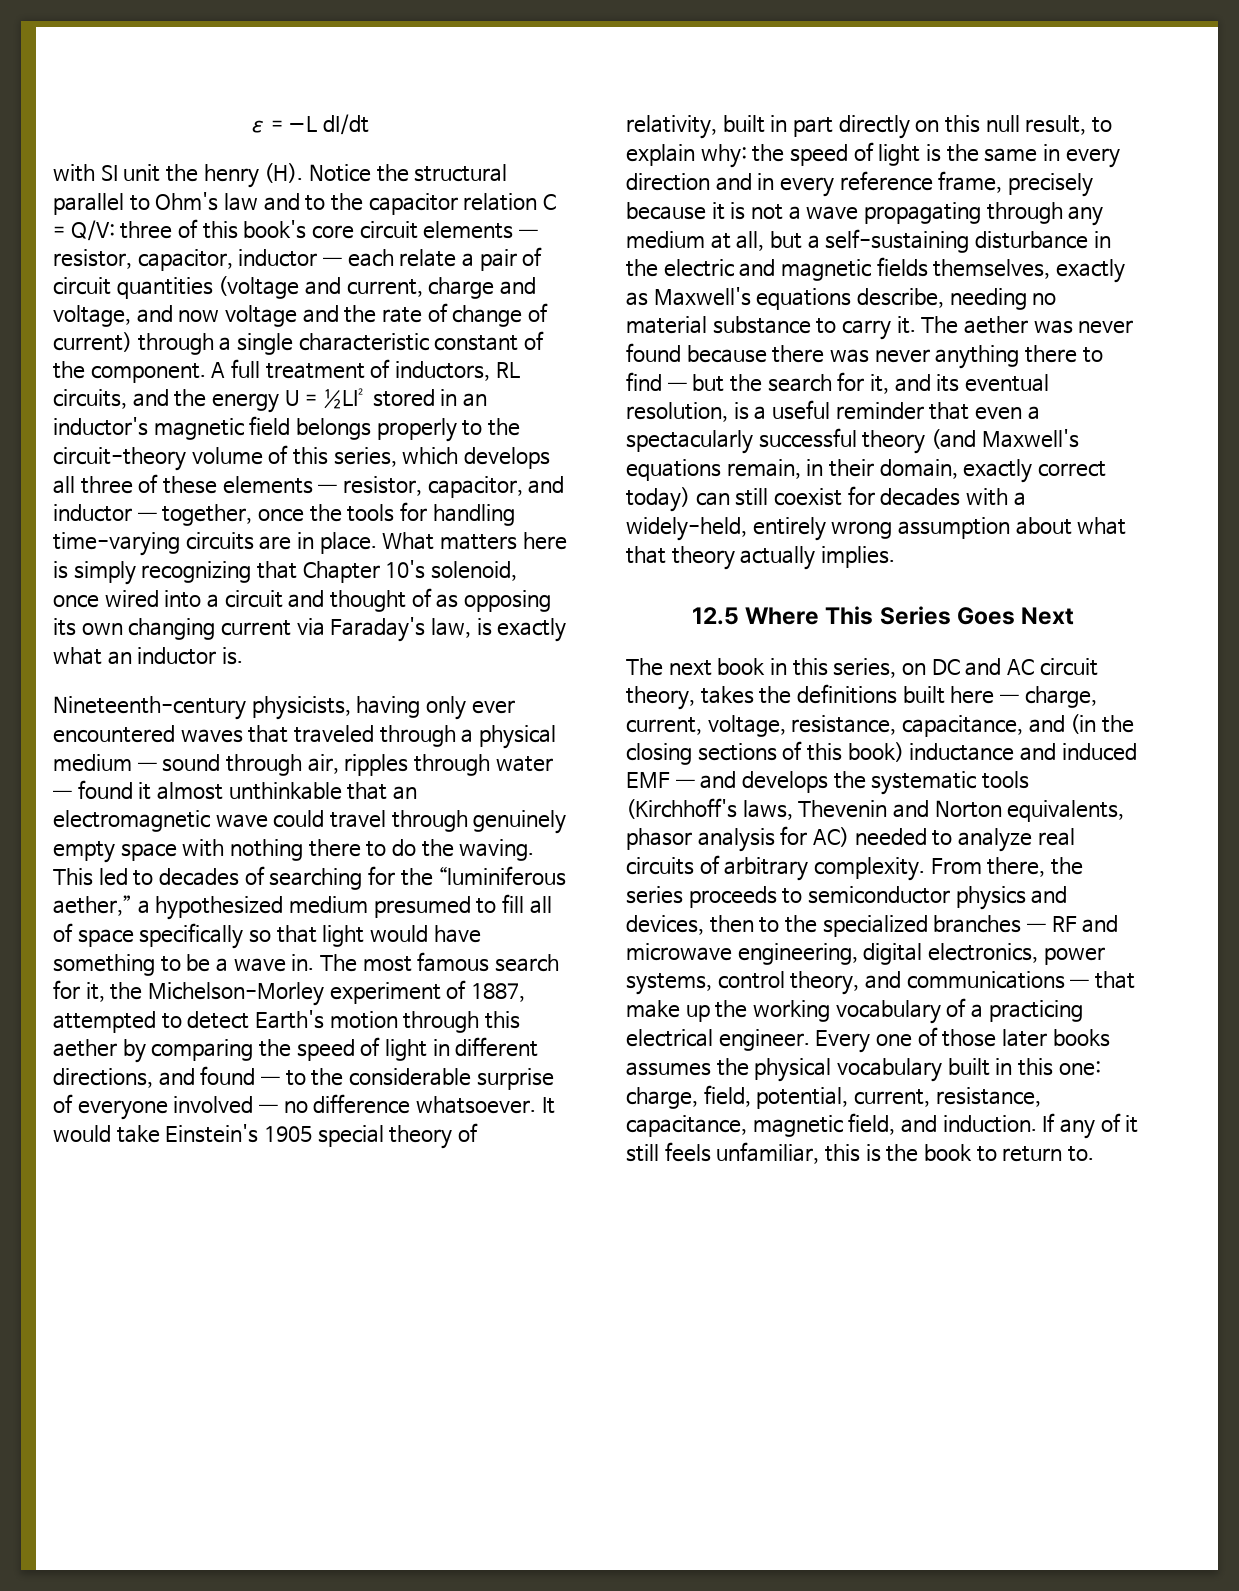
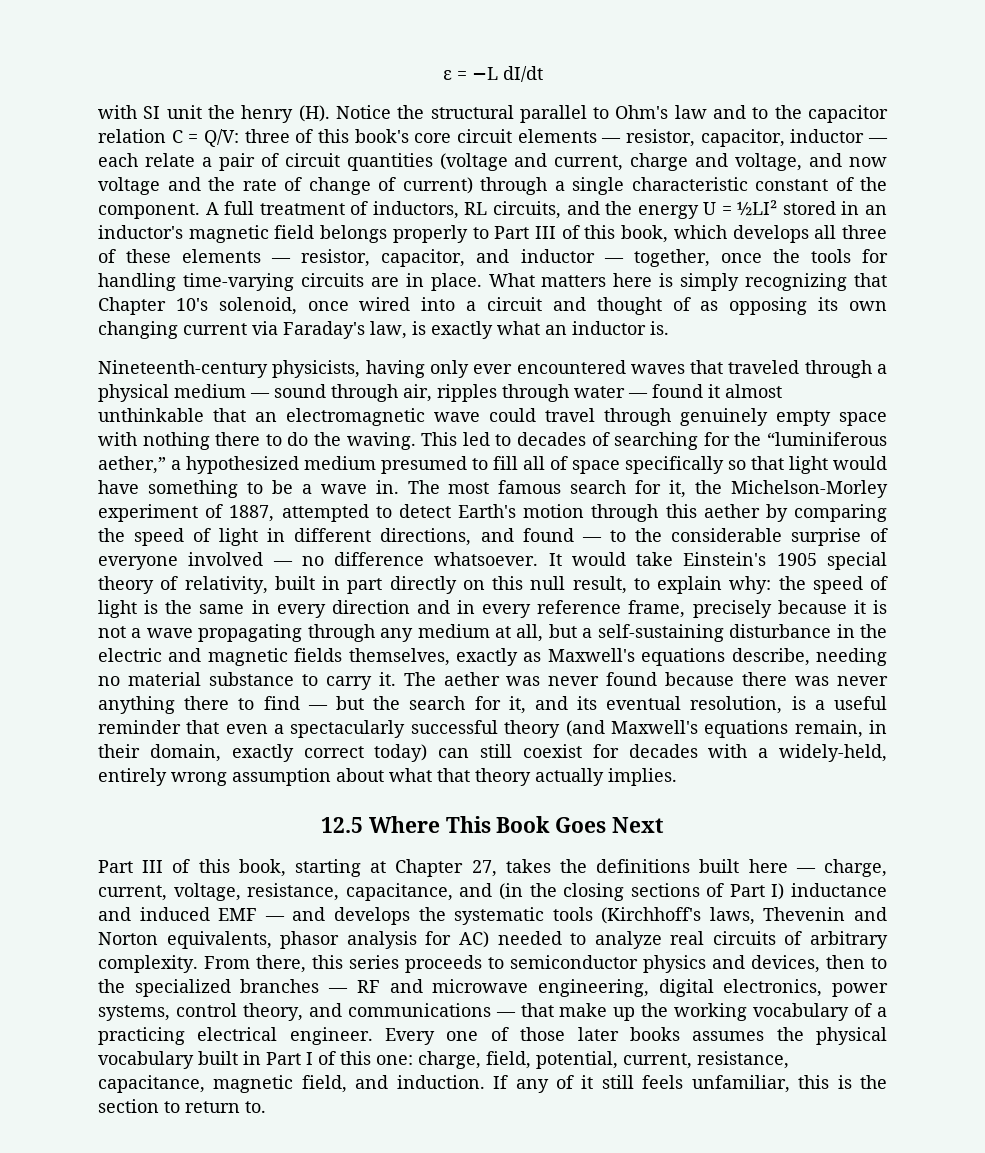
[487,418,520,436] [53,445,397,471] the circuit-theory volume of this series, -> [494,225,669,243] Part III of this book,
[879,606,951,625] Series -> [496,816,551,833] Book
[626,658,1098,678] [626,686,695,710] The next book in this series, on DC and AC circuit theory, -> [98,859,497,877] Part III of this book, starting at Chapter 27,
[807,742,904,762] this book) -> [729,883,785,900] Part I)
[1050,857,1083,875] the -> [312,955,343,969] this
(1013, 1066) none -> [266,1051,336,1065] Part I of
[924,1144,973,1161] book -> [98,1099,159,1113] section

